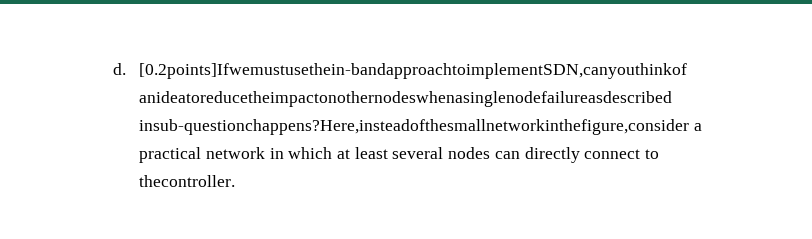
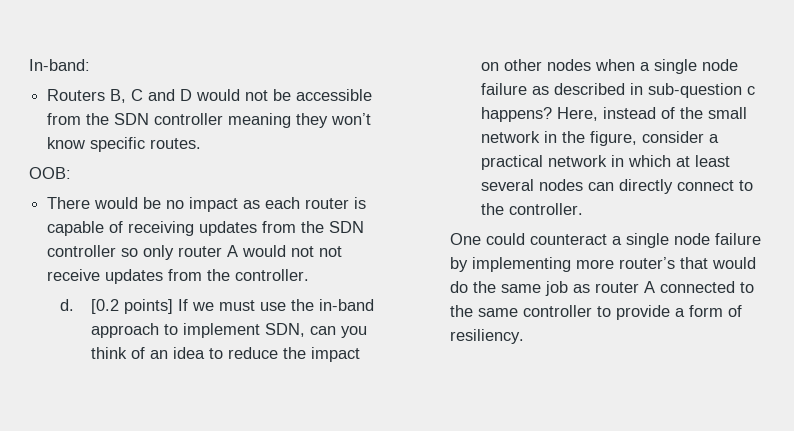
[112,63,688,79] [139,91,673,107] [139,119,690,135] d. [0.2points]Ifwemustusethein-bandapproachtoimplementSDN,canyouthinkof anideatoreducetheimpactonothernodeswhenasinglenodefailureasdescribed insub-questionchappens?Here,insteadofthesmallnetworkinthefigure,consider -> [29,59,90,71] [47,89,373,103] [47,113,372,128] [47,137,202,152] [29,167,71,179] [47,197,367,212] [47,221,365,236] [47,245,343,260] [47,269,310,284] [60,299,375,314] [91,323,368,338] [91,347,361,362] [481,59,739,74] [481,83,756,98] [481,107,748,122] [481,131,705,146] In-band: // Routers B, C and D would not be accessible from the SDN controller meaning they won’t know specific routes. // OOB: // There would be no impact as each router is capable of receiving updates from the SDN controller so only router A would not not receive updates from the controller. // d. [0.2 points] If we must use the in-band approach to implement SDN, can you think of an idea to reduce the impact on other nodes when a single node failure as described in sub-question c happens? Here, instead of the small network in the figure, consider
[139,175,236,187] thecontroller. -> [481,203,584,215] [450,233,762,248] [450,257,757,272] [450,281,755,296] [450,305,743,320] [450,329,525,344] the controller. // One could counteract a single node failure by implementing more router’s that would do the same job as router A connected to the same controller to provide a form of resiliency.

